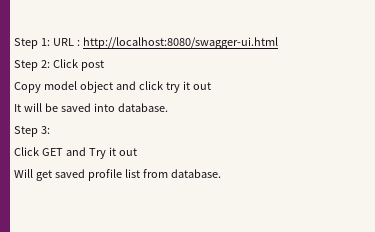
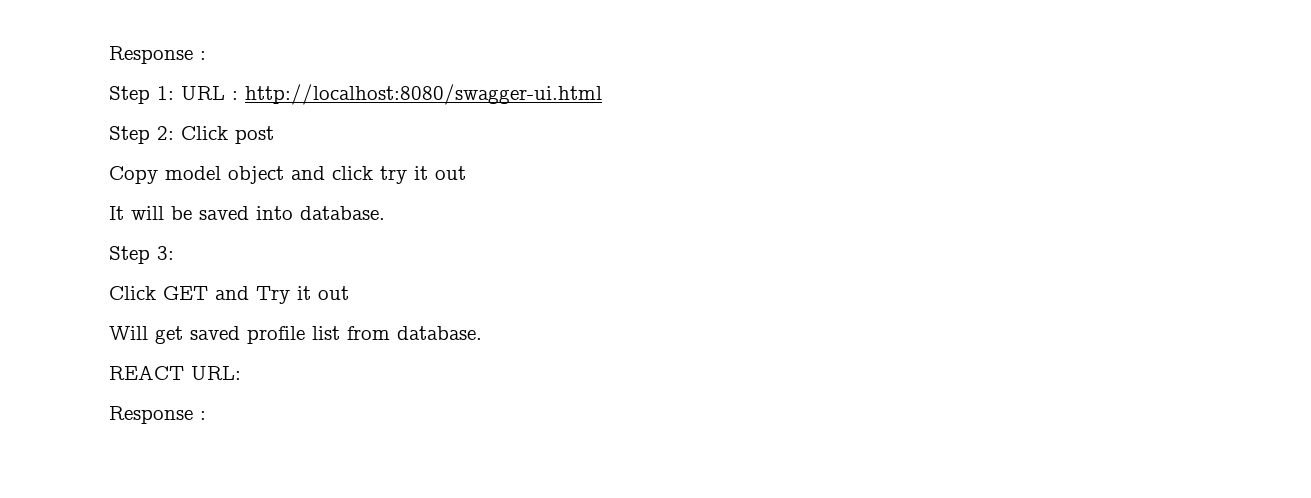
(14, 43) none -> [109,46,206,64] Response : //
(221, 173) none -> [109,365,241,380] [109,406,206,424] // REACT URL: // Response :

